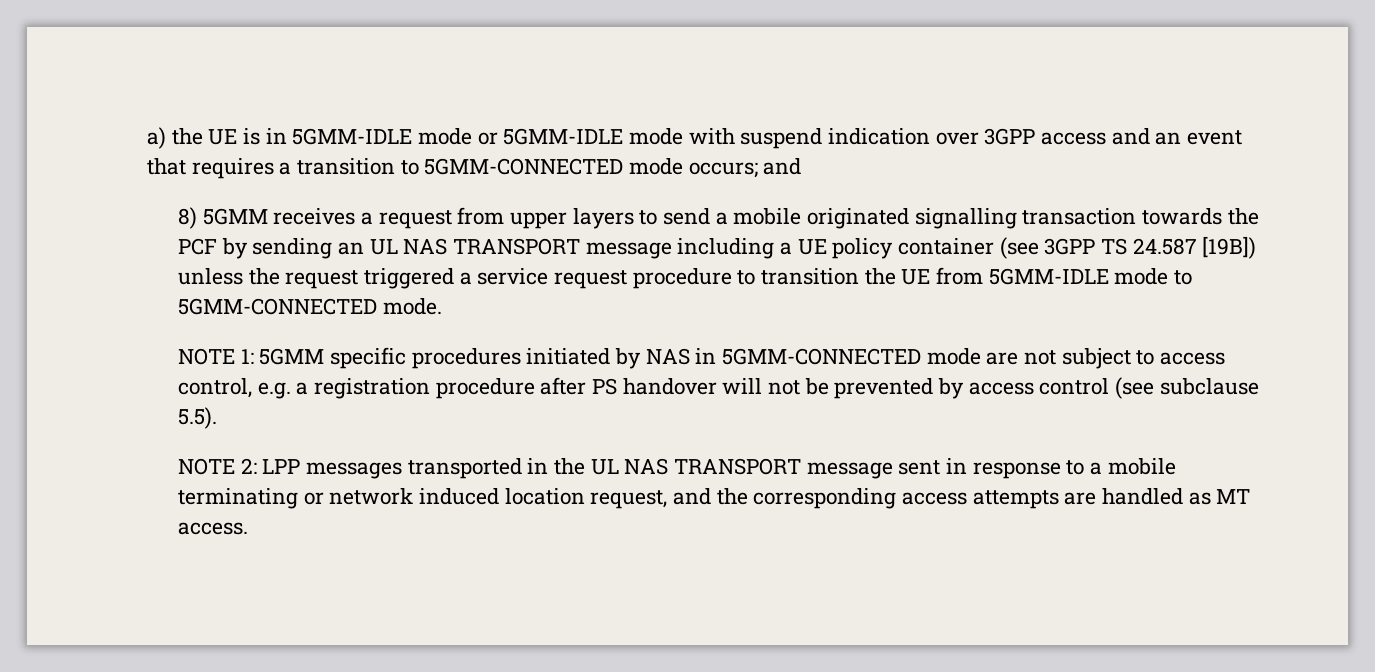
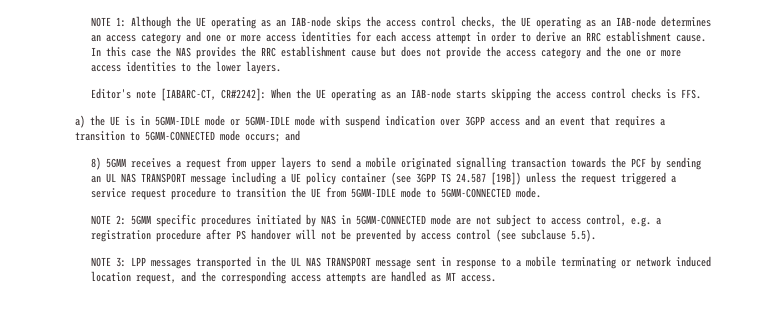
(146, 138) none -> [91,16,712,29] [91,31,707,44] [91,46,682,59] [91,61,282,74] [91,88,702,101] NOTE 1: Although the UE operating as an IAB-node skips the access control checks, the UE operating as an IAB-node determines an access category and one or more access identities for each access attempt in order to derive an RRC establishment cause. In this case the NAS provides the RRC establishment cause but does not provide the access category and the one or more access identities to the lower layers. // Editor's note [IABARC-CT, CR#2242]: When the UE operating as an IAB-node starts skipping the access control checks is FFS. //
[240,349,254,364] 1: -> [116,215,127,225] 2:
[240,458,257,474] 2: -> [116,257,127,267] 3:

